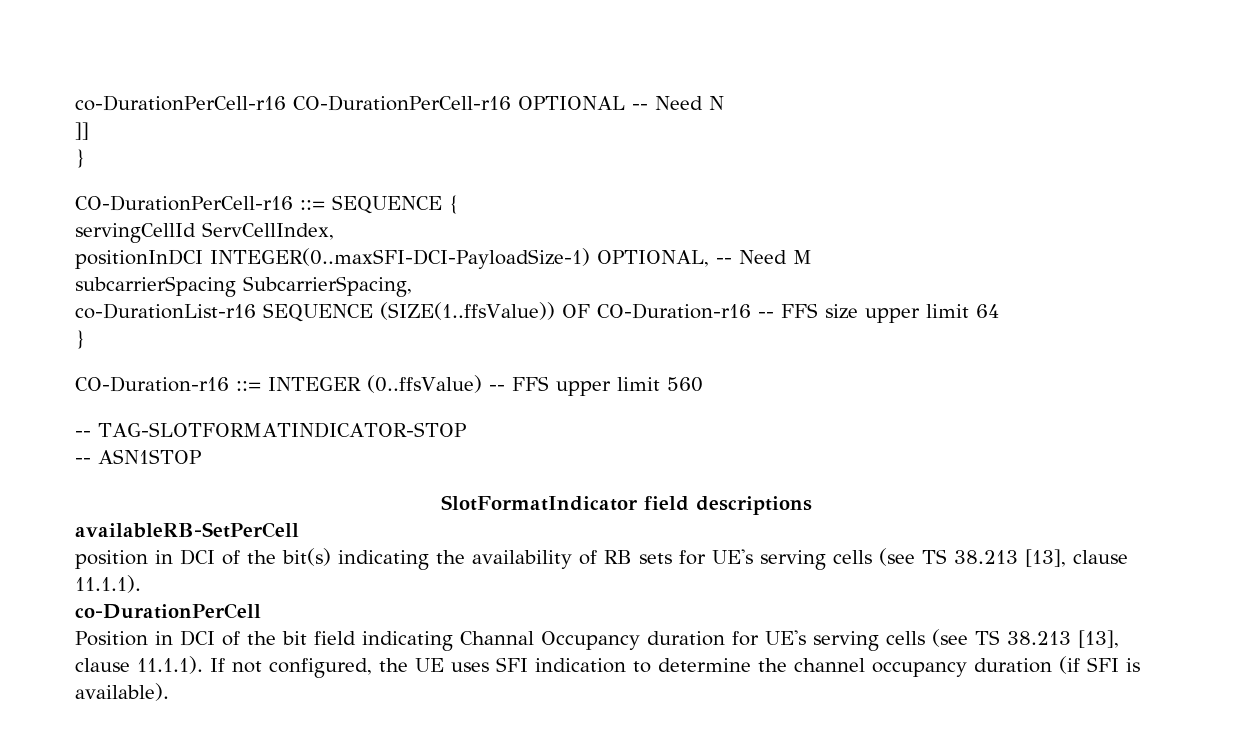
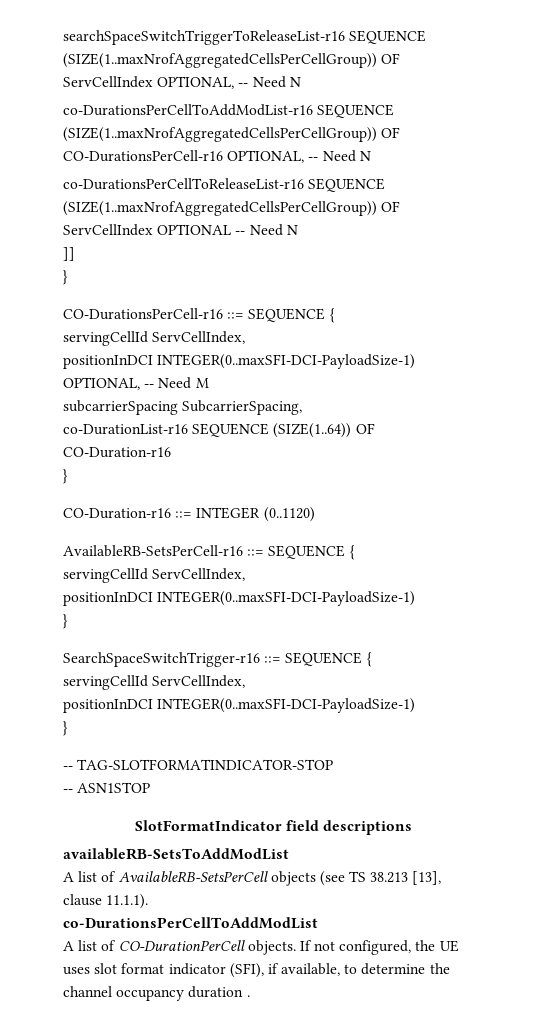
[75,95,511,111] co-DurationPerCell-r16 CO-DurationPerCell-r16 -> [63,30,427,45] [63,53,401,68] [63,76,301,89] [63,104,395,118] [63,127,401,142] [63,150,371,163] [63,178,386,192] [63,201,401,216] [63,224,153,236] searchSpaceSwitchTriggerToReleaseList-r16 SEQUENCE (SIZE(1..maxNrofAggregatedCellsPerCellGroup)) OF ServCellIndex OPTIONAL, -- Need N // co-DurationsPerCellToAddModList-r16 SEQUENCE (SIZE(1..maxNrofAggregatedCellsPerCellGroup)) OF CO-DurationsPerCell-r16 OPTIONAL, -- Need N // co-DurationsPerCellToReleaseList-r16 SEQUENCE (SIZE(1..maxNrofAggregatedCellsPerCellGroup)) OF ServCellIndex
[75,195,293,211] CO-DurationPerCell-r16 -> [63,308,223,320] CO-DurationsPerCell-r16
[380,302,555,320] (SIZE(1..ffsValue)) -> [273,423,352,438] (SIZE(1..64))
[757,303,999,323] [75,330,85,349] [75,375,703,396] -- FFS size upper limit 64 // } // CO-Duration-r16 ::= INTEGER (0..ffsValue) -- FFS upper limit 560 -> [63,469,68,484] [63,507,315,522] [63,545,355,560] [63,568,246,583] [63,591,416,606] [63,614,68,629] [63,652,372,667] [63,675,246,690] [63,698,416,713] [63,721,68,736] // } // CO-Duration-r16 ::= INTEGER (0..1120) // AvailableRB-SetsPerCell-r16 ::= SEQUENCE { // servingCellId ServCellIndex, // positionInDCI INTEGER(0..maxSFI-DCI-PayloadSize-1) // } // SearchSpaceSwitchTrigger-r16 ::= SEQUENCE { // servingCellId ServCellIndex, // positionInDCI INTEGER(0..maxSFI-DCI-PayloadSize-1) // }
[75,522,299,538] [75,548,872,570] availableRB-SetPerCell // position in DCI of the bit(s) indicating the availability of RB sets for UE's serving cells -> [63,848,289,860] [63,871,316,886] availableRB-SetsToAddModList // A list of AvailableRB-SetsPerCell objects
[75,603,261,619] [75,629,1119,651] [75,656,203,674] co-DurationPerCell // Position in DCI of the bit field indicating Channal Occupancy duration for UE's serving cells (see TS 38.213 [13], clause 11.1.1). -> [63,917,318,929] [63,940,296,955] co-DurationsPerCellToAddModList // A list of CO-DurationPerCell objects.
[496,657,626,673] SFI indication -> [94,963,341,978] slot format indicator (SFI), if available,
[1059,656,1140,674] [75,683,169,701] (if SFI is available). -> [246,995,250,997] .

